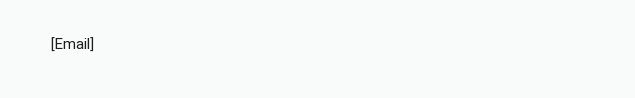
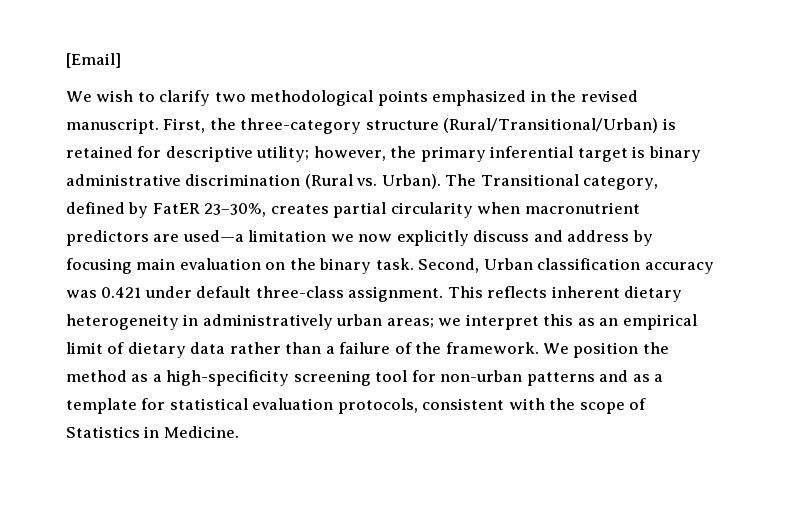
(94, 44) none -> [66,90,638,106] [66,118,676,134] [66,146,701,162] [66,174,659,190] [66,202,640,218] [66,230,653,246] [66,258,714,274] [66,286,683,302] [66,314,697,330] [66,342,669,358] [66,370,664,386] [66,398,647,414] [66,426,239,438] // We wish to clarify two methodological points emphasized in the revised manuscript. First, the three-category structure (Rural/Transitional/Urban) is retained for descriptive utility; however, the primary inferential target is binary administrative discrimination (Rural vs. Urban). The Transitional category, defined by FatER 23–30%, creates partial circularity when macronutrient predictors are used—a limitation we now explicitly discuss and address by focusing main evaluation on the binary task. Second, Urban classification accuracy was 0.421 under default three-class assignment. This reflects inherent dietary heterogeneity in administratively urban areas; we interpret this as an empirical limit of dietary data rather than a failure of the framework. We position the method as a high-specificity screening tool for non-urban patterns and as a template for statistical evaluation protocols, consistent with the scope of Statistics in Medicine.

